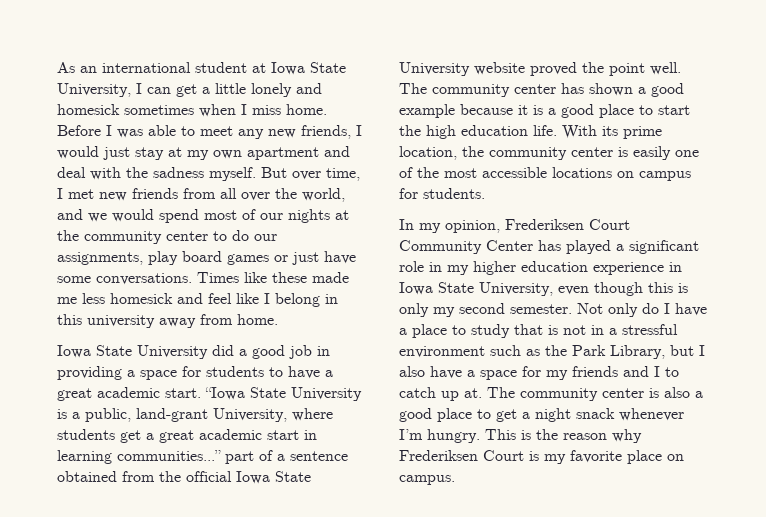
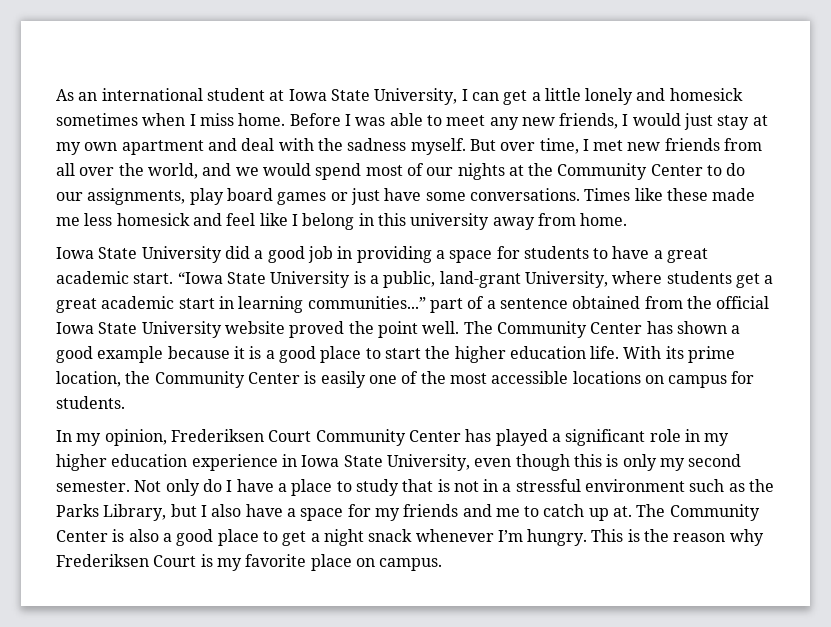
[84,231,208,244] community center -> [557,163,703,180] Community Center
[432,84,556,97] community center -> [496,321,643,338] Community Center
[426,125,456,139] high -> [454,346,506,363] higher
[489,147,613,160] community center -> [154,371,300,388] Community Center
[572,345,606,356] Park -> [56,504,99,517] Parks
[654,366,660,377] I -> [495,508,520,517] me
[520,388,644,401] community center -> [669,504,760,521] [56,530,108,542] Community Center

